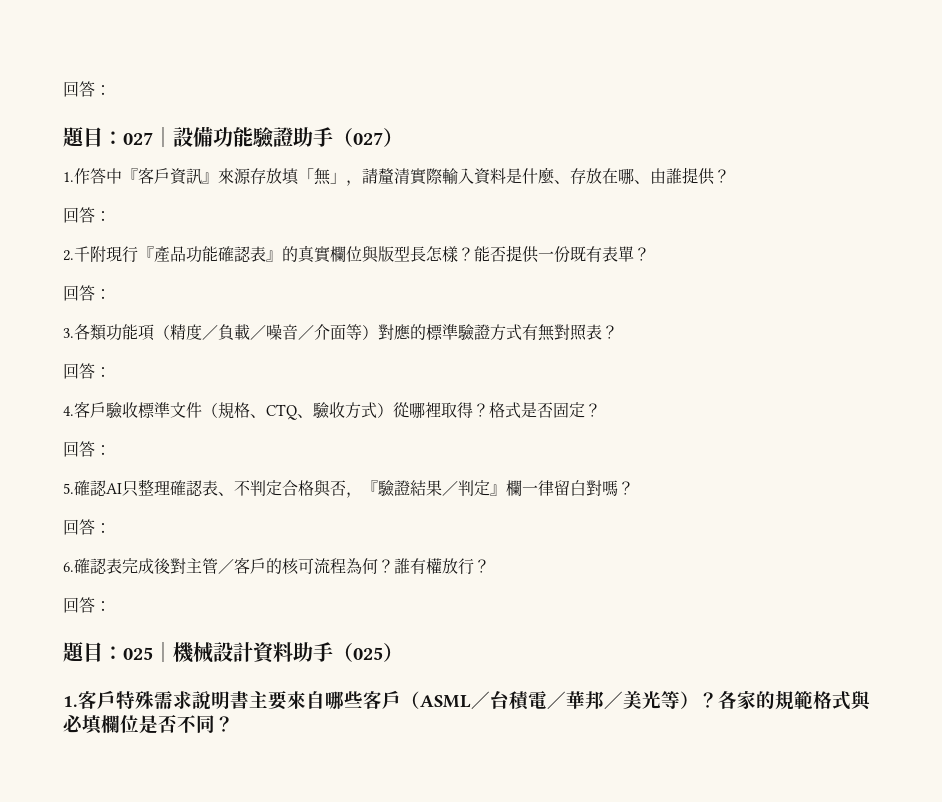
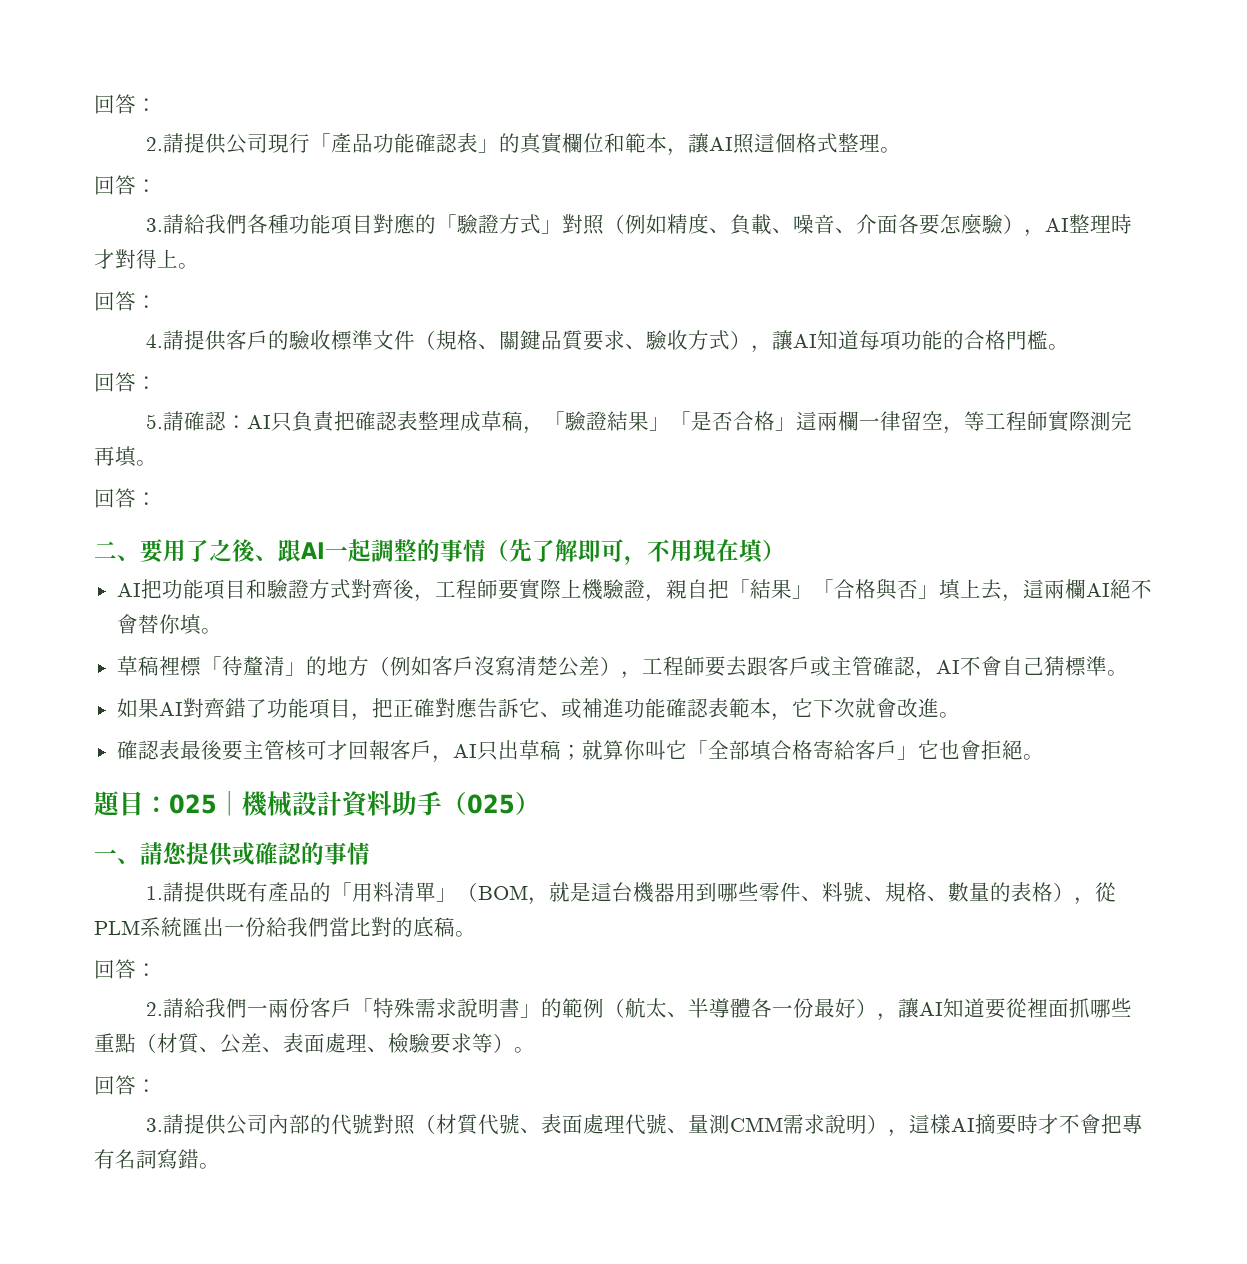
[63,81,111,97] [63,126,403,148] [63,167,730,186] [63,207,111,223] [63,246,154,263] 回答： // 題目：027｜設備功能驗證助手（027） // 1.作答中『客戶資訊』來源存放填「無」，請釐清實際輸入資料是什麼、存放在哪、由誰提供？ // 回答： // 2.千附現行『 -> [94,94,157,114] [146,133,332,154] 回答： // 2.請提供公司現行「
[266,250,282,262] 』 -> [478,139,500,153] 」
[362,245,650,263] [63,285,111,301] [63,324,618,341] 與版型長怎樣？能否提供一份既有表單？ // 回答： // 3.各類功能項（精度／負載／噪音／介面等）對應的標準驗證方式有無對照表？ -> [604,133,902,156] [94,175,157,195] [146,213,1133,237] [94,249,199,269] 和範本，讓AI照這個格式整理。 // 回答： // 3.請給我們各種功能項目對應的「驗證方式」對照（例如精度、負載、噪音、介面各要怎麼驗），AI整理時才對得上。
[74,401,106,418] 客戶 -> [163,330,290,351] 請提供客戶的
[266,402,601,420] [63,441,111,457] [63,479,634,498] [63,519,111,535] [63,557,490,575] [63,597,111,613] CTQ、驗收方式）從哪裡取得？格式是否固定？ // 回答： // 5.確認AI只整理確認表、不判定合格與否，『驗證結果／判定』欄一律留白對嗎？ // 回答： // 6.確認表完成後對主管／客戶的核可流程為何？誰有權放行？ // 回答： -> [499,330,1070,353] [94,372,157,392] [146,411,1133,434] [94,446,157,467] [94,488,157,508] [94,539,785,565] [116,578,1152,602] [116,614,222,635] [116,656,1128,679] [116,698,960,721] [116,740,1044,763] 關鍵品質要求、驗收方式），讓AI知道每項功能的合格門檻。 // 回答： // 5.請確認：AI只負責把確認表整理成草稿，「驗證結果」「是否合格」這兩欄一律留空，等工程師實際測完再填。 // 回答： // 二、要用了之後、跟AI一起調整的事情（先了解即可，不用現在填） // AI把功能項目和驗證方式對齊後，工程師要實際上機驗證，親自把「結果」「合格與否」填上去，這兩欄AI絕不會替你填。 // 草稿裡標「待釐清」的地方（例如客戶沒寫清楚公差），工程師要去跟客戶或主管確認，AI不會自己猜標準。 // 如果AI對齊錯了功能項目，把正確對應告訴它、或補進功能確認表範本，它下次就會改進。 // 確認表最後要主管核可才回報客戶，AI只出草稿；就算你叫它「全部填合格寄給客戶」它也會拒絕。
[63,690,872,711] [63,714,234,735] 1.客戶特殊需求說明書主要來自哪些客戶（ASML／台積電／華邦／美光等）？各家的規範格式與必填欄位是否不同？ -> [94,842,370,867] [146,882,1117,905] [94,917,476,937] [94,959,157,979] [146,998,1133,1021] [94,1033,535,1054] [94,1075,157,1095] [146,1114,1144,1137] [94,1149,220,1169] 一、請您提供或確認的事情 // 1.請提供既有產品的「用料清單」（BOM，就是這台機器用到哪些零件、料號、規格、數量的表格），從PLM系統匯出一份給我們當比對的底稿。 // 回答： // 2.請給我們一兩份客戶「特殊需求說明書」的範例（航太、半導體各一份最好），讓AI知道要從裡面抓哪些重點（材質、公差、表面處理、檢驗要求等）。 // 回答： // 3.請提供公司內部的代號對照（材質代號、表面處理代號、量測CMM需求說明），這樣AI摘要時才不會把專有名詞寫錯。

